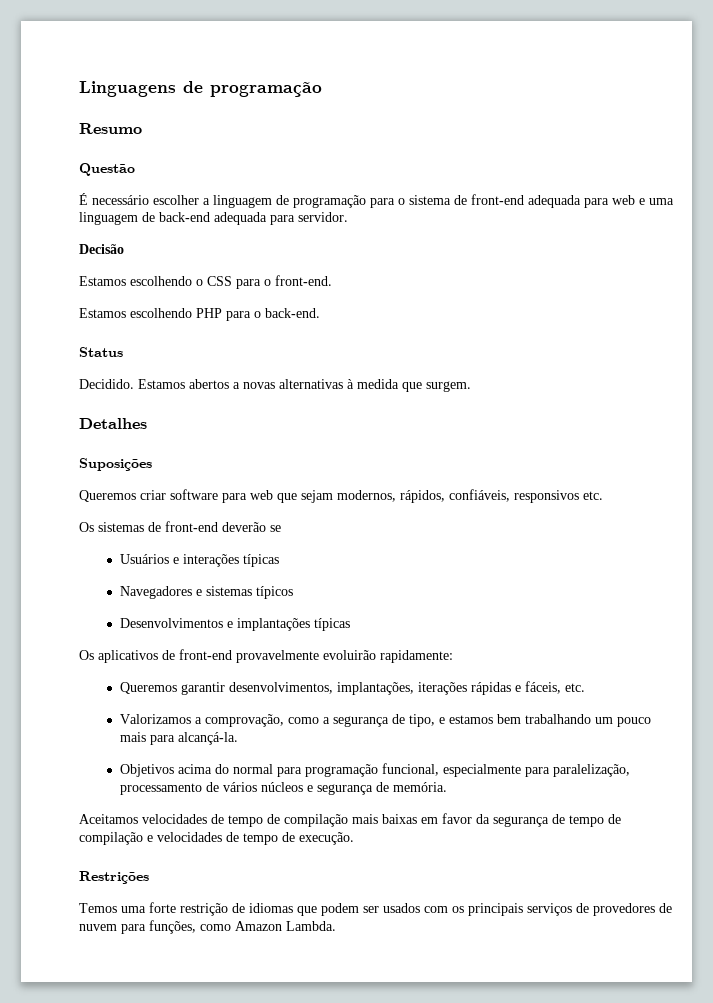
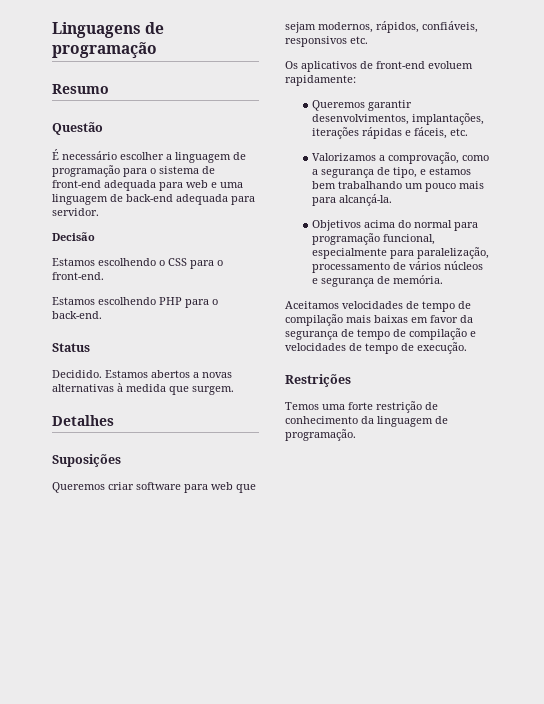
[79,521,281,532] [119,554,279,567] [119,586,293,599] [119,618,350,631] // Os sistemas de front-end deverão se // Usuários e interações típicas // Navegadores e sistemas típicos // Desenvolvimentos e implantações típicas -> (368, 40) none
[236,650,376,663] provavelmente evoluirão -> [428,61,473,69] evoluem
[249,903,672,916] [79,920,336,934] idiomas que podem ser usados com os principais serviços de provedores de nuvem para funções, como Amazon Lambda. -> [285,416,448,427] [285,429,356,441] conhecimento da linguagem de programação.

